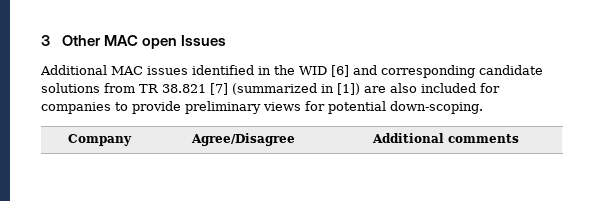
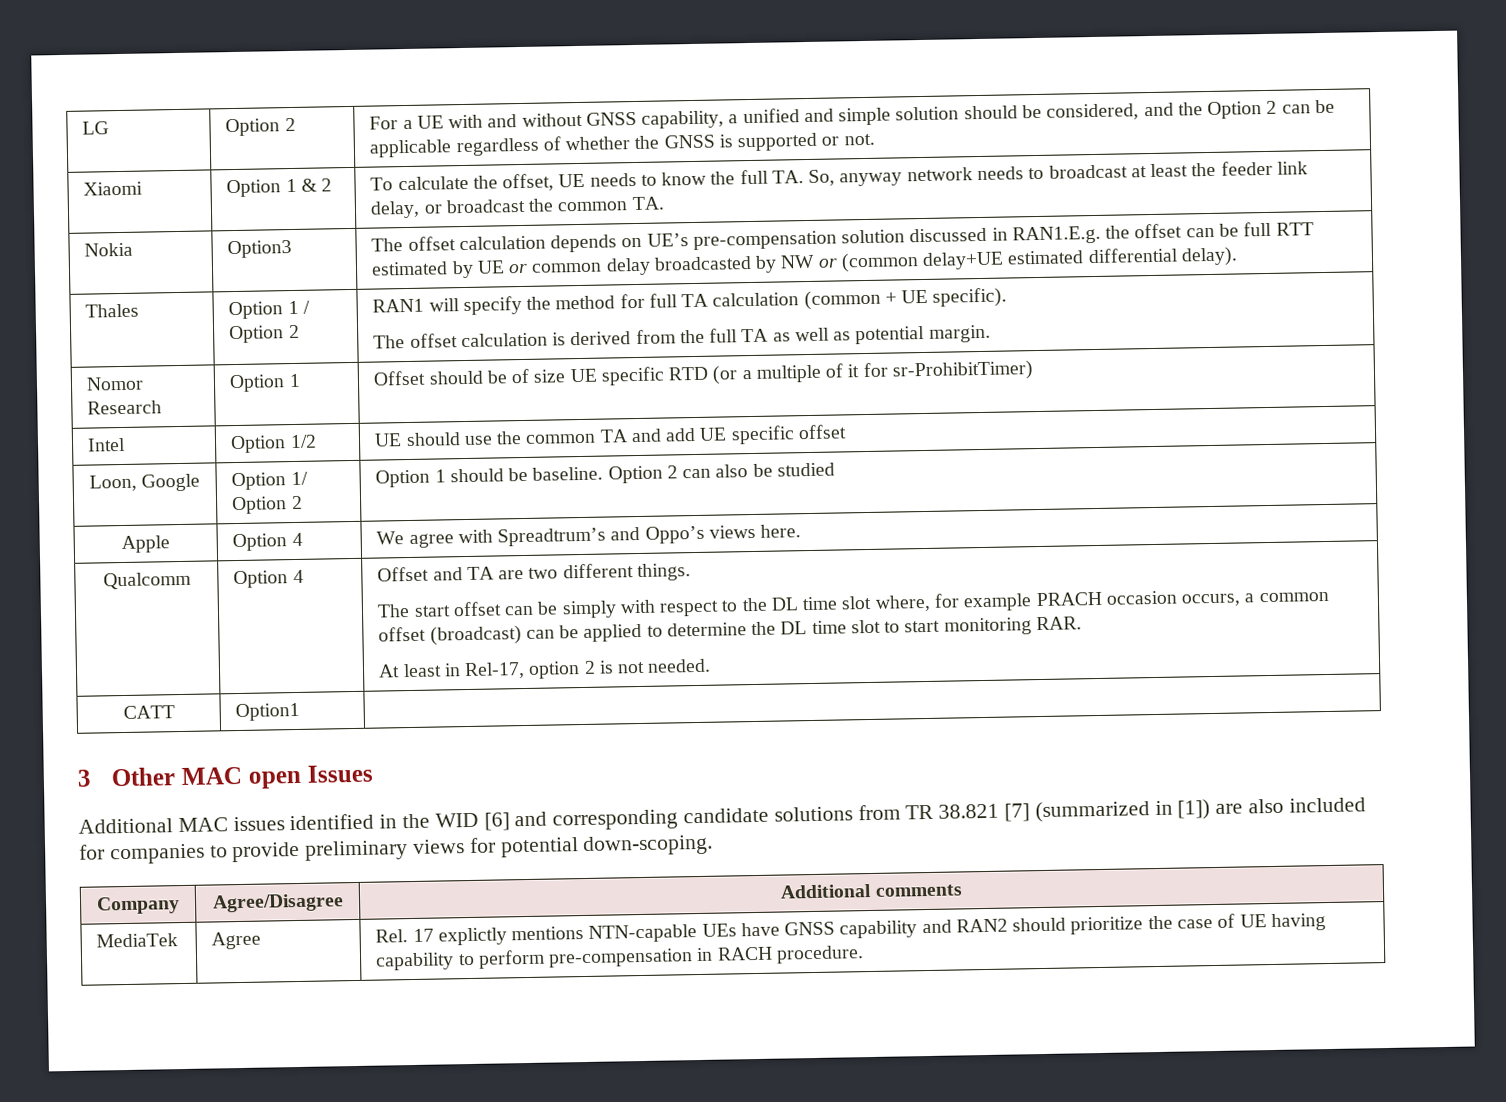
(41, 40) none -> [82,121,110,135] [225,117,296,137] [369,99,1335,130] [369,132,875,158] [83,181,144,196] [226,178,333,198] [370,160,1308,192] [370,196,665,219] [84,242,134,257] [227,239,293,259] [371,221,1314,253] [371,246,1239,279] [85,303,140,318] [228,300,310,320] [228,324,300,344] [372,287,1008,316] [373,324,991,349] [86,376,145,391] [87,400,163,415] [229,373,301,393] [373,360,1035,386] [87,437,127,452] [230,434,317,454] [374,424,847,447] [88,473,201,492] [231,471,308,491] [231,495,303,515] [375,462,835,488] [121,535,170,554] [232,532,303,552] [376,524,802,549] [102,571,191,590] [233,569,304,589] [377,563,691,582] [377,590,1329,619] [378,616,1083,646] [378,658,712,680] [122,705,175,720] [235,702,301,722] LG | Option 2 | For a UE with and without GNSS capability, a unified and simple solution should be considered, and the Option 2 can be applicable regardless of whether the GNSS is supported or not. // Xiaomi | Option 1 & 2 | To calculate the offset, UE needs to know the full TA. So, anyway network needs to broadcast at least the feeder link delay, or broadcast the common TA. // Nokia | Option3 | The offset calculation depends on UE’s pre-compensation solution discussed in RAN1.E.g. the offset can be full RTT estimated by UE or common delay broadcasted by NW or (common delay+UE estimated differential delay). // Thales | Option 1 / Option 2 | RAN1 will specify the method for full TA calculation (common + UE specific). // The offset calculation is derived from the full TA as well as potential margin. // Nomor Research | Option 1 | Offset should be of size UE specific RTD (or a multiple of it for sr-ProhibitTimer) // Intel | Option 1/2 | UE should use the common TA and add UE specific offset // Loon, Google | Option 1/ Option 2 | Option 1 should be baseline. Option 2 can also be studied // Apple | Option 4 | We agree with Spreadtrum’s and Oppo’s views here. // Qualcomm | Option 4 | Offset and TA are two different things. // The start offset can be simply with respect to the DL time slot where, for example PRACH occasion occurs, a common offset (broadcast) can be applied to determine the DL time slot to start monitoring RAR. // At least in Rel-17, option 2 is not needed. // CATT | Option1 | //
(519, 138) none -> [96,933,179,948] [211,931,262,950] [375,913,1326,946] [375,945,864,971] // MediaTek | Agree | Rel. 17 explictly mentions NTN-capable UEs have GNSS capability and RAN2 should prioritize the case of UE having capability to perform pre-compensation in RACH procedure.

